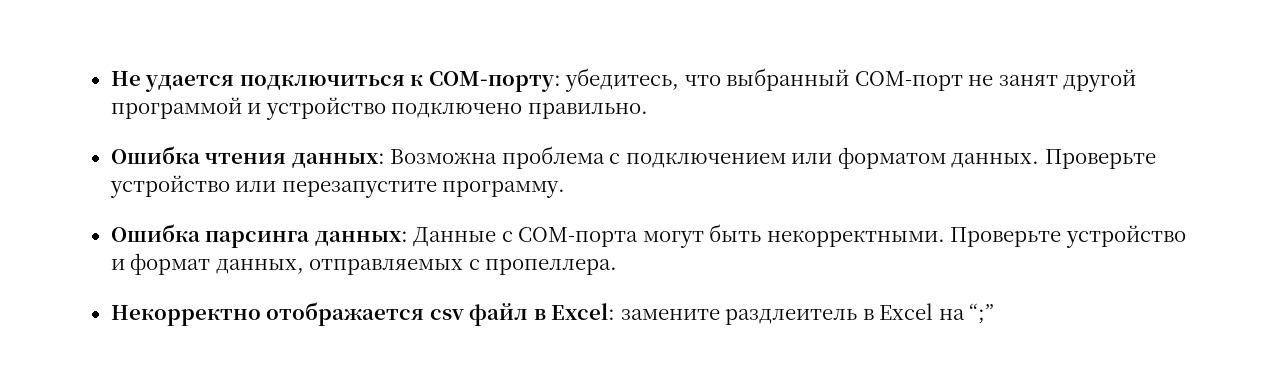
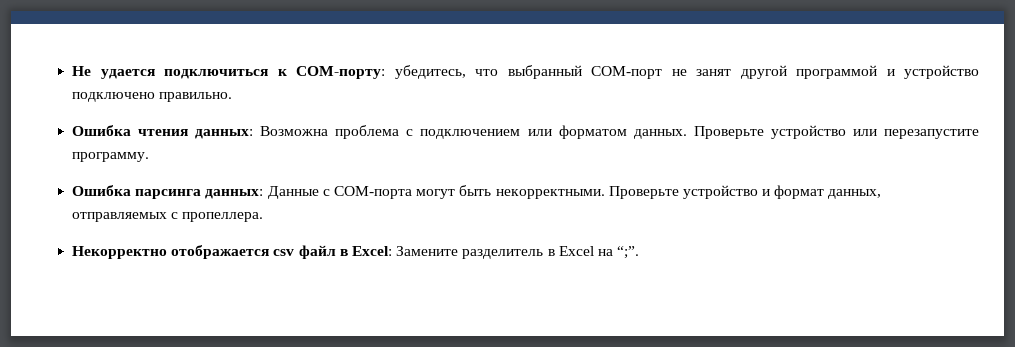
[620,309,858,325] замените раздлеитель -> [396,246,544,259] Замените разделитель
[969,303,995,324] “;” -> [617,246,640,259] “;”.

